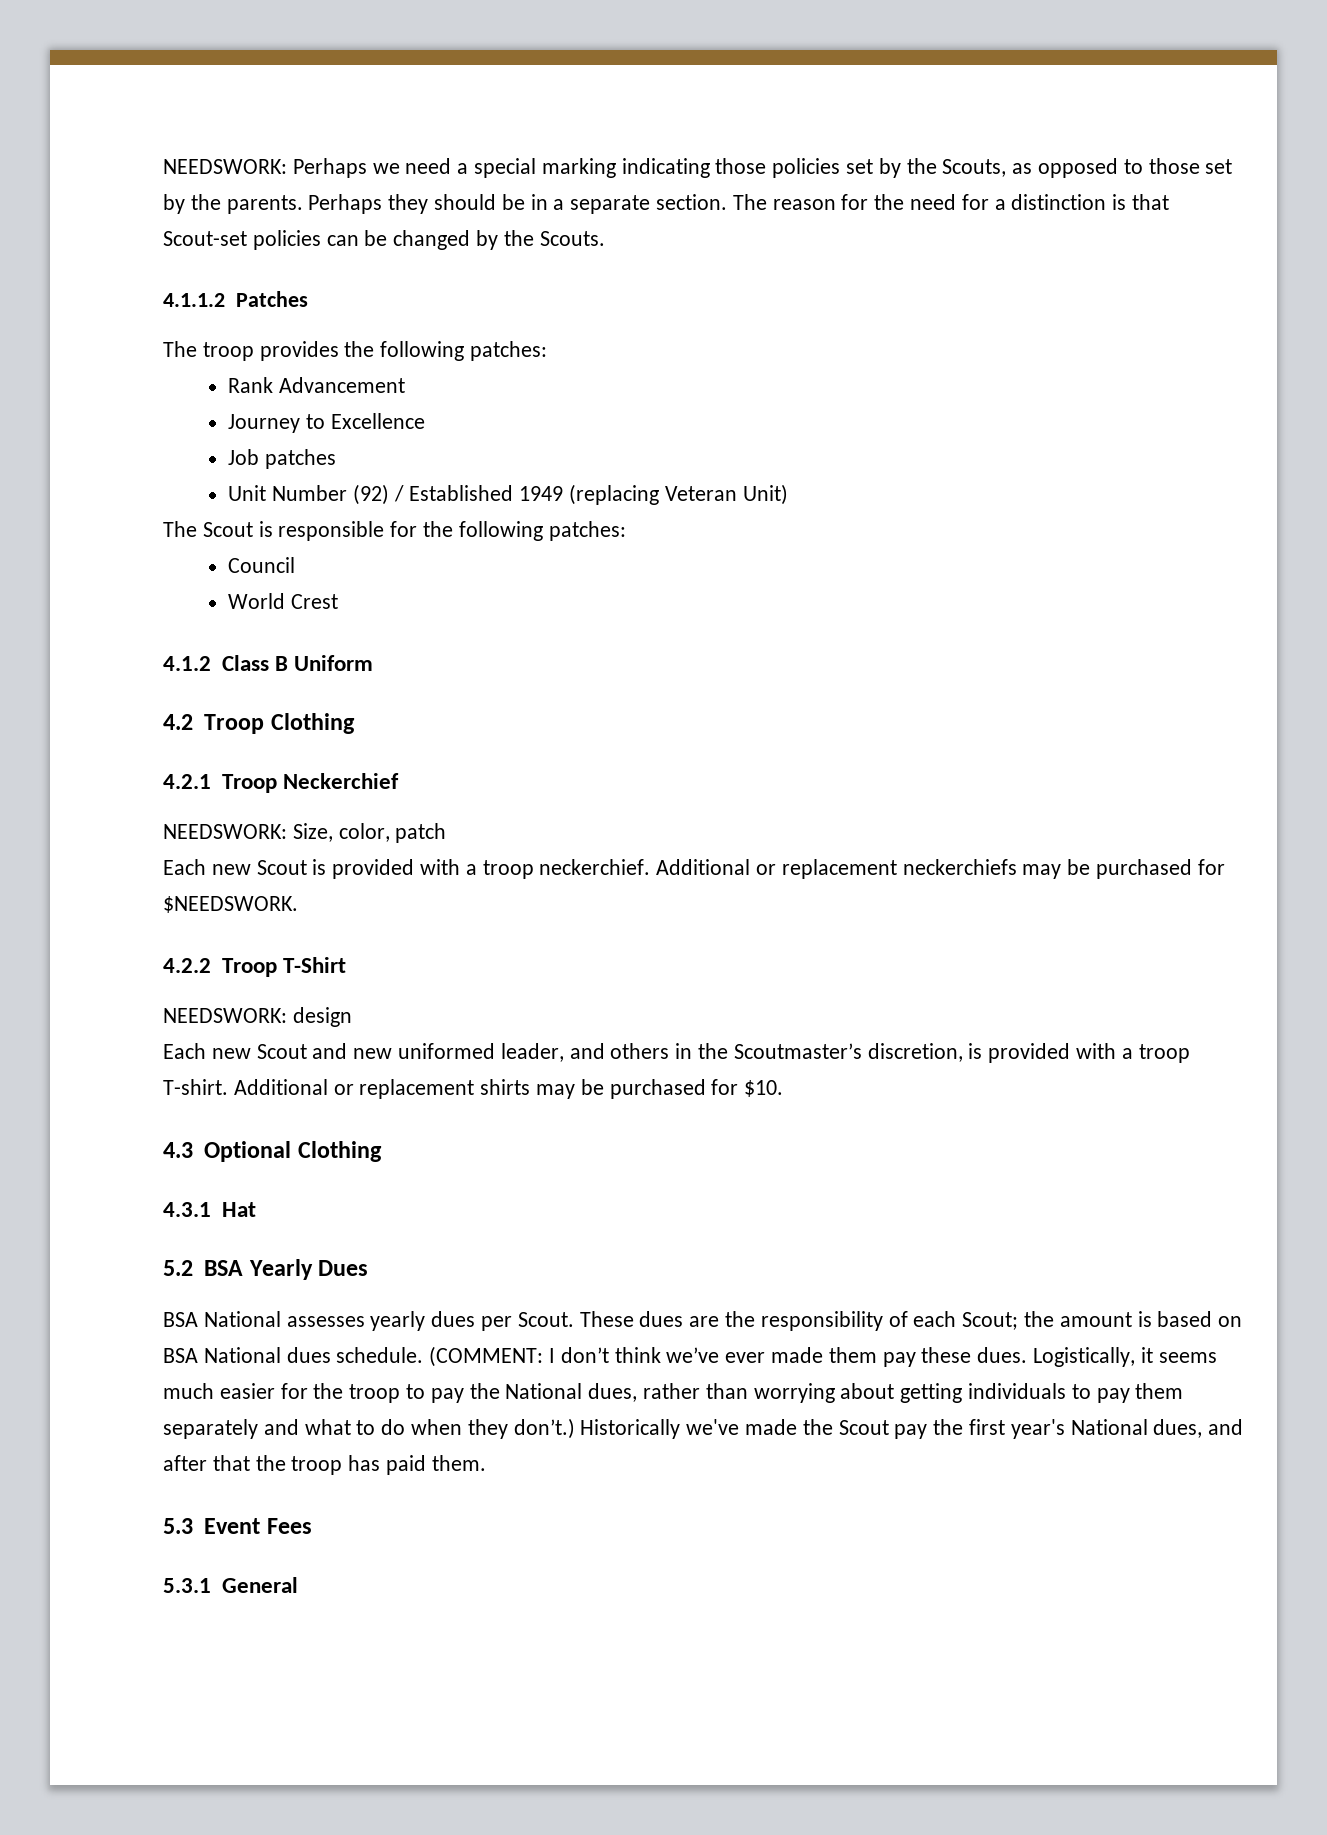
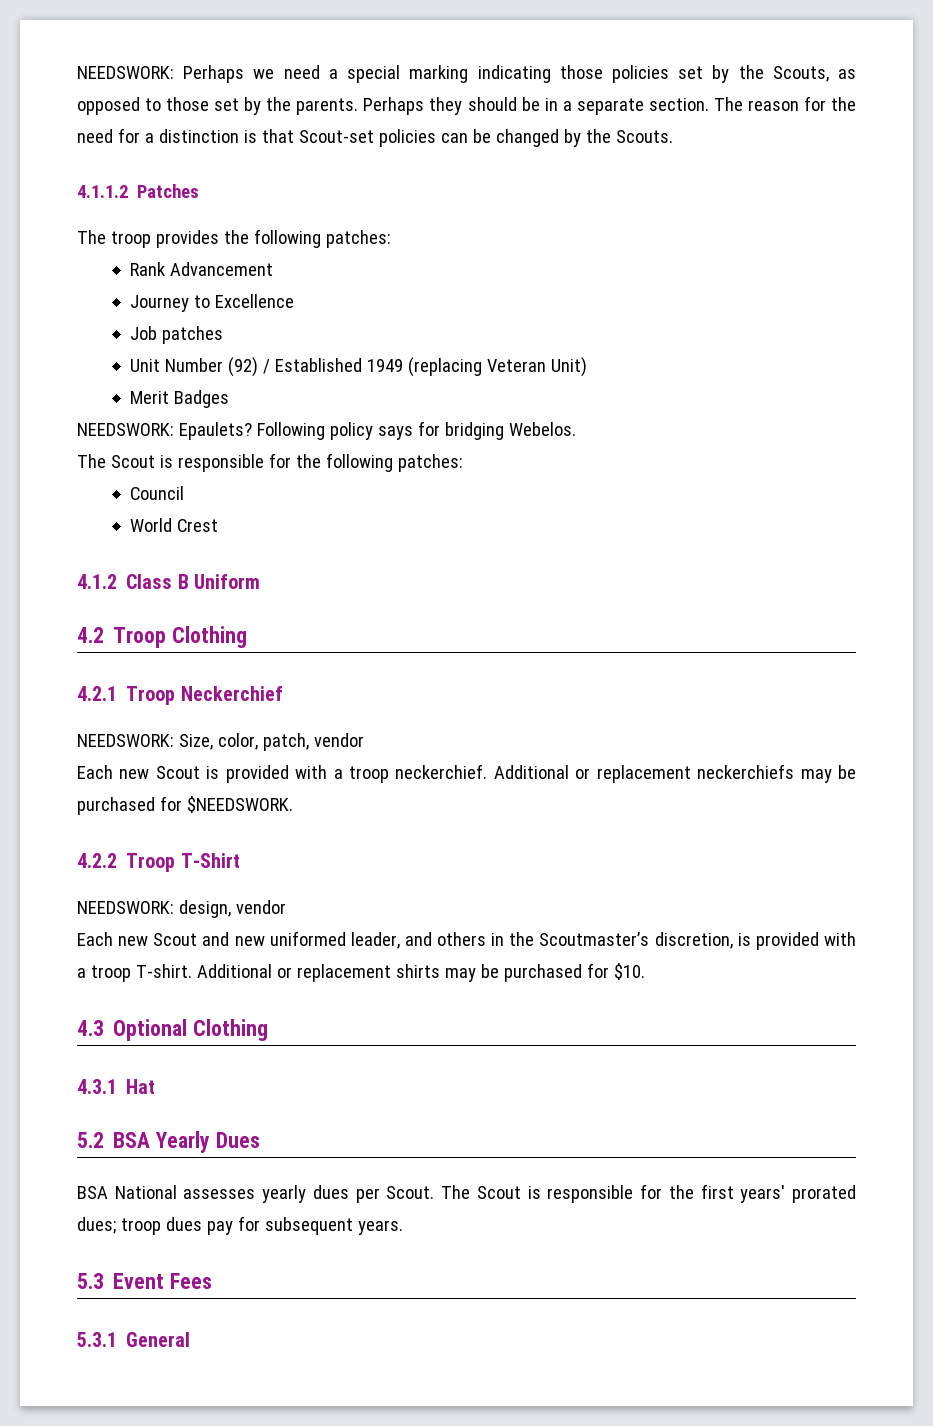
(788, 494) none -> [130,390,230,408] [77,421,576,440] // Merit Badges // NEEDSWORK: Epaulets? Following policy says for bridging Webelos.
[395,823,447,843] patch -> [262,733,364,751] patch, vendor
[292,1007,352,1027] design -> [178,900,286,918] design, vendor
[579,1311,1243,1331] [163,1346,1217,1367] [163,1383,1184,1403] [163,1418,1244,1439] [163,1455,486,1475] These dues are the responsibility of each Scout; the amount is based on BSA National dues schedule. (COMMENT: I don’t think we’ve ever made them pay these dues. Logistically, it seems much easier for the troop to pay the National dues, rather than worrying about getting individuals to pay them separately and what to do when they don’t.) Historically we've made the Scout pay the first year's National dues, and after that the troop has paid them. -> [441,1184,857,1203] [77,1216,403,1235] The Scout is responsible for the first years' prorated dues; troop dues pay for subsequent years.

